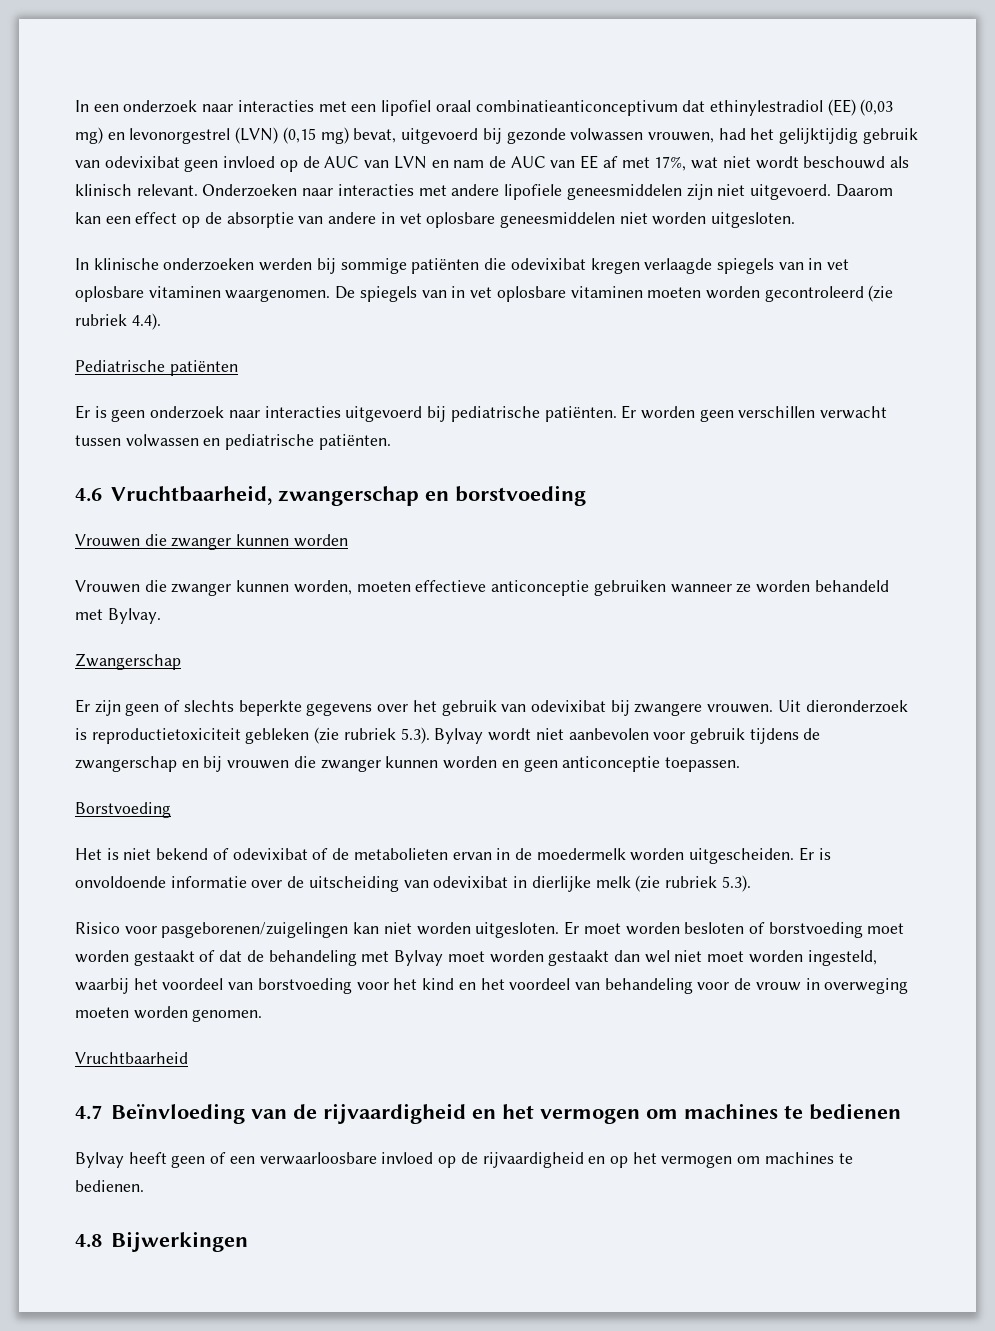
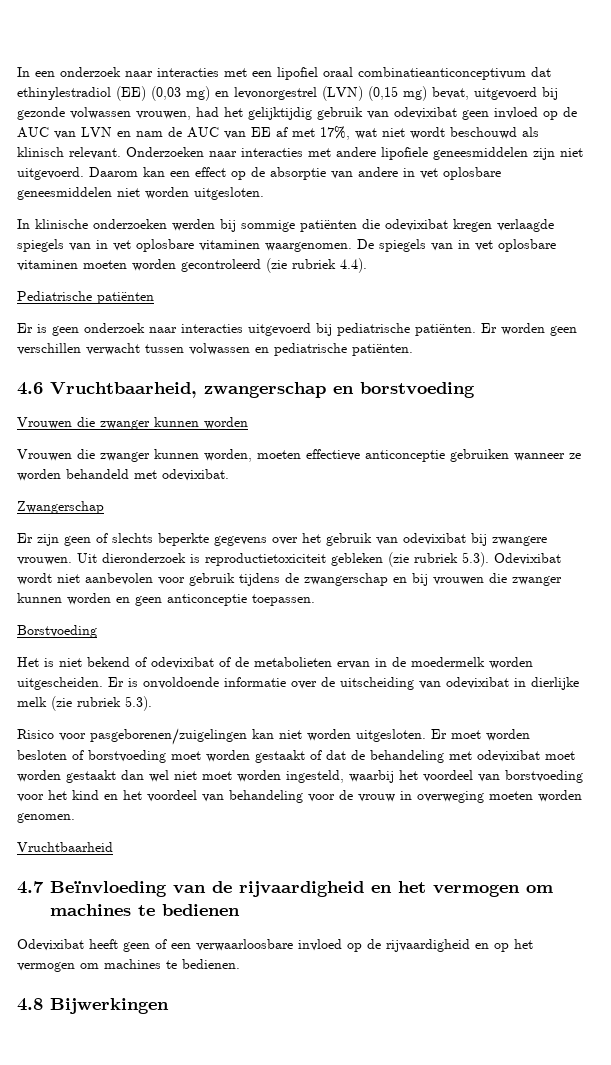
[107,608,161,624] Bylvay. -> [162,469,229,481] odevixibat.
[434,728,484,744] Bylvay -> [494,553,561,565] Odevixibat
[394,950,444,966] Bylvay -> [477,750,540,762] odevixibat
[75,1152,124,1168] Bylvay -> [17,939,84,951] Odevixibat

